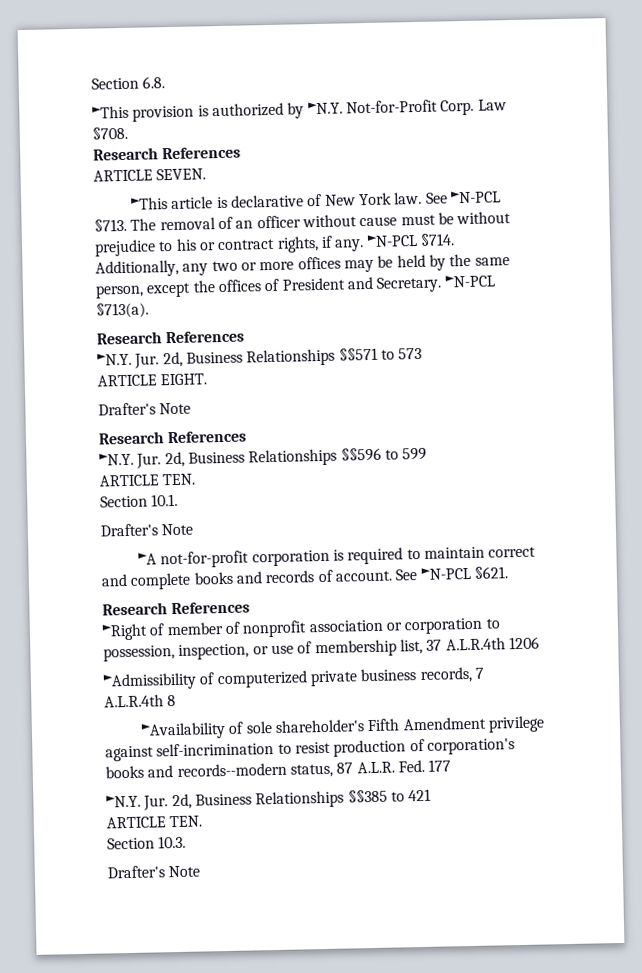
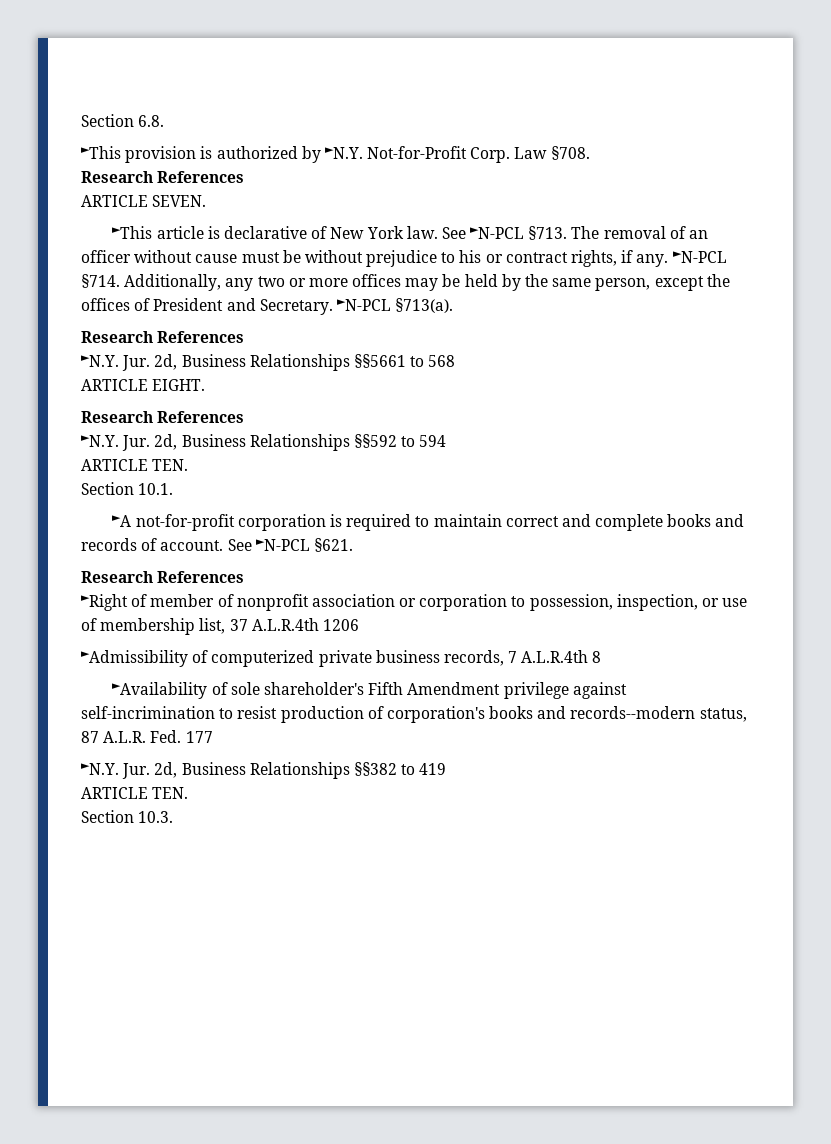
[338,347,423,361] §§571 to 573 -> [353,354,456,368] §§5661 to 568
[98,402,192,416] [98,430,248,445] [99,447,428,469] // Drafter's Note // Research References // ►N.Y. Jur. 2d, Business Relationships §§596 to 599 -> [81,411,245,423] [81,434,447,451] // Research References // ►N.Y. Jur. 2d, Business Relationships §§592 to 594
[100,523,194,537] // Drafter's Note -> (174, 489) none
[347,788,432,803] §§385 to 421 -> [353,762,447,776] §§382 to 419
[107,865,201,879] // Drafter's Note -> (174, 817) none

